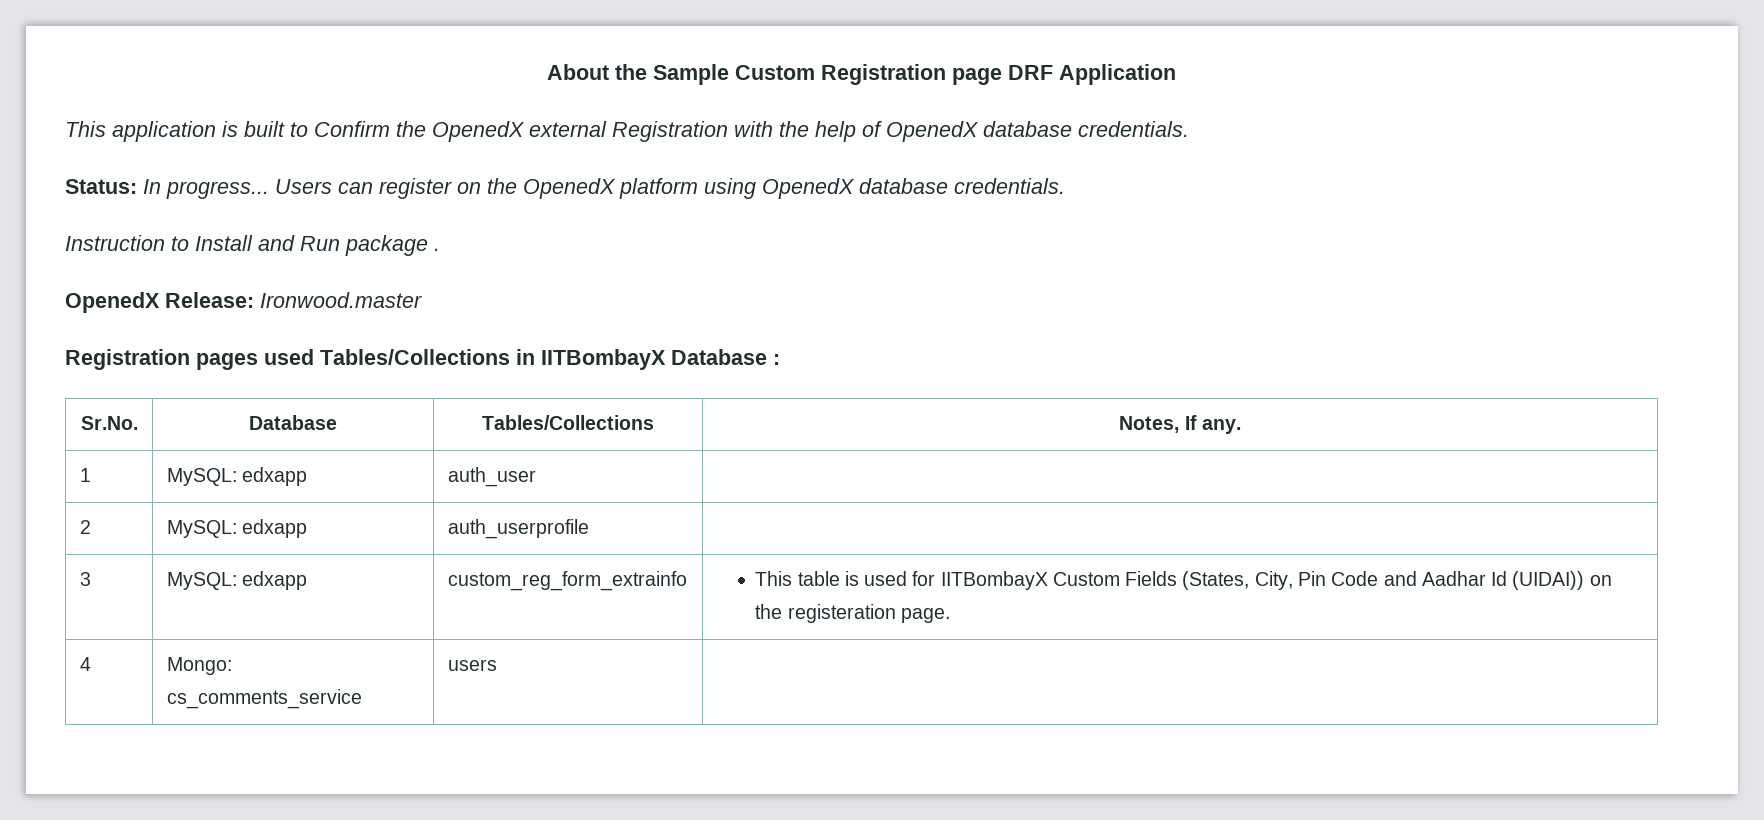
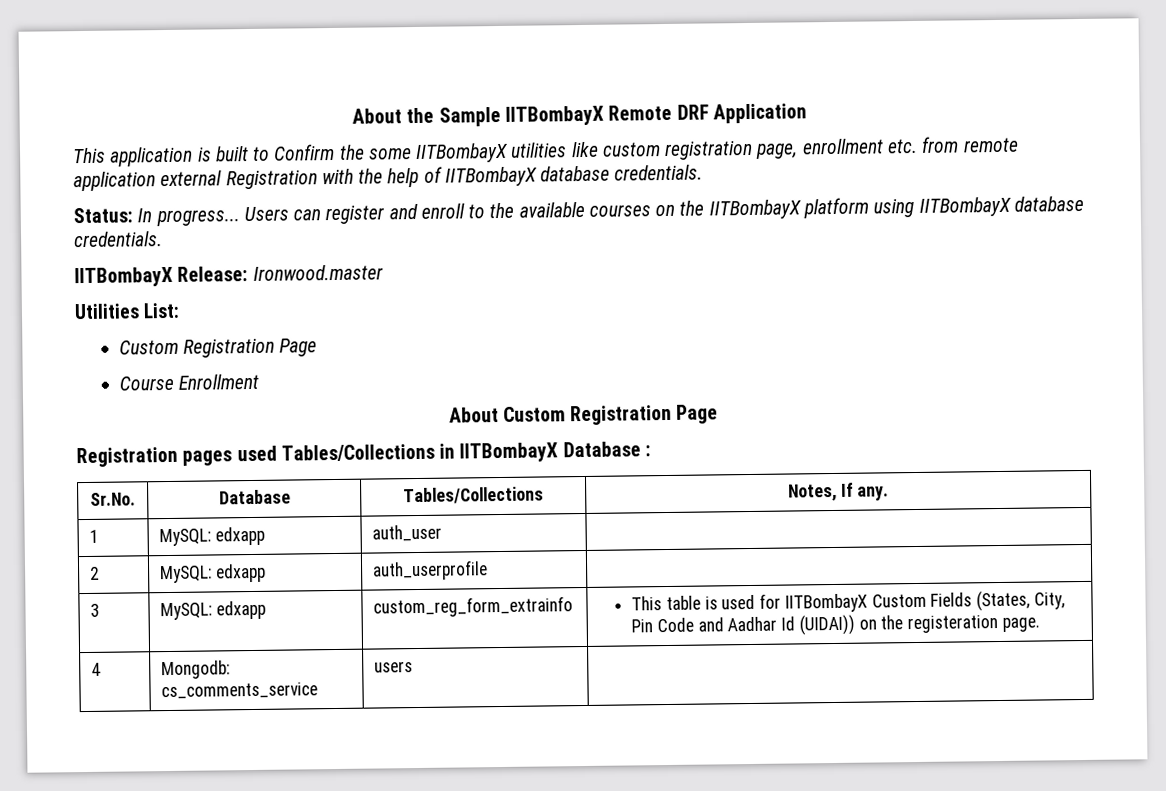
[735,64,1002,85] Custom Registration page -> [504,104,673,126] IITBombayX Remote
[432,121,525,142] OpenedX -> [368,136,1019,163] [73,171,156,192] some IITBombayX utilities like custom registration page, enrollment etc. from remote application
[886,121,979,142] OpenedX -> [444,166,538,187] IITBombayX
[457,178,616,199] on the OpenedX -> [388,199,802,220] and enroll to the available courses on the IITBombayX
[762,178,1065,199] [65,235,440,256] [65,292,422,313] OpenedX database credentials. // Instruction to Install and Run package . // OpenedX Release: Ironwood.master -> [918,195,1084,217] [73,231,163,248] [74,264,384,288] [74,302,181,320] [118,337,318,358] [118,373,260,391] [448,404,719,426] IITBombayX database credentials. // IITBombayX Release: Ironwood.master // Utilities List: // Custom Registration Page // Course Enrollment // About Custom Registration Page
[166,657,232,675] Mongo: -> [161,660,231,680] Mongodb:

